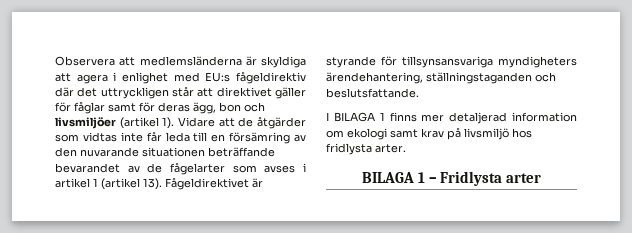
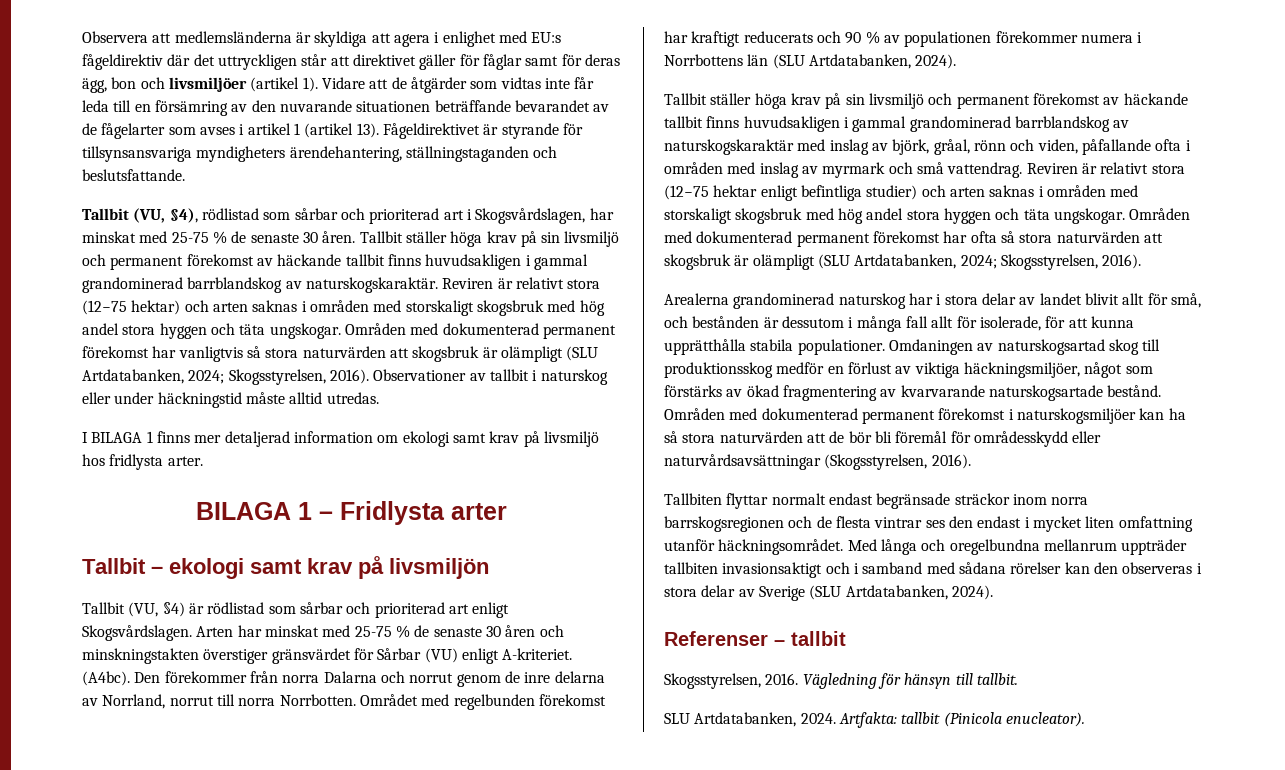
(419, 93) none -> [82,208,614,224] [82,231,620,247] [82,254,588,270] [82,277,601,293] [82,300,605,316] [82,323,616,339] [82,346,599,362] [82,369,608,385] [82,392,379,408] // Tallbit (VU, §4), rödlistad som sårbar och prioriterad art i Skogsvårdslagen, har minskat med 25-75 % de senaste 30 åren. Tallbit ställer höga krav på sin livsmiljö och permanent förekomst av häckande tallbit finns huvudsakligen i gammal grandominerad barrblandskog av naturskogskaraktär. Reviren är relativt stora (12−75 hektar) och arten saknas i områden med storskaligt skogsbruk med hög andel stora hyggen och täta ungskogar. Områden med dokumenterad permanent förekomst har vanligtvis så stora naturvärden att skogsbruk är olämpligt (SLU Artdatabanken, 2024; Skogsstyrelsen, 2016). Observationer av tallbit i naturskog eller under häckningstid måste alltid utredas.
(542, 178) none -> [82,556,489,579] [82,602,510,618] [82,625,564,641] [82,648,573,664] [82,671,605,687] [82,694,606,710] [664,31,1143,47] [664,54,957,69] [664,93,1188,109] [664,116,1130,132] [664,139,1191,155] [664,162,1185,178] [664,185,1139,201] [664,208,1191,224] [664,231,1163,247] [664,254,1142,270] [664,293,1201,309] [664,316,1134,332] [664,339,1161,355] [664,362,1153,378] [664,385,1162,401] [664,408,1186,424] [664,431,1102,447] [664,454,971,470] [664,493,1089,509] [664,516,1193,532] [664,539,1188,555] [664,562,1202,578] [664,585,993,601] [664,631,846,646] [664,673,1018,689] [664,712,1085,728] // Tallbit – ekologi samt krav på livsmiljön // Tallbit (VU, §4) är rödlistad som sårbar och prioriterad art enligt Skogsvårdslagen. Arten har minskat med 25-75 % de senaste 30 åren och minskningstakten överstiger gränsvärdet för Sårbar (VU) enligt A-kriteriet. (A4bc). Den förekommer från norra Dalarna och norrut genom de inre delarna av Norrland, norrut till norra Norrbotten. Området med regelbunden förekomst har kraftigt reducerats och 90 % av populationen förekommer numera i Norrbottens län (SLU Artdatabanken, 2024). // Tallbit ställer höga krav på sin livsmiljö och permanent förekomst av häckande tallbit finns huvudsakligen i gammal grandominerad barrblandskog av naturskogskaraktär med inslag av björk, gråal, rönn och viden, påfallande ofta i områden med inslag av myrmark och små vattendrag. Reviren är relativt stora (12−75 hektar enligt befintliga studier) och arten saknas i områden med storskaligt skogsbruk med hög andel stora hyggen och täta ungskogar. Områden med dokumenterad permanent förekomst har ofta så stora naturvärden att skogsbruk är olämpligt (SLU Artdatabanken, 2024; Skogsstyrelsen, 2016). // Arealerna grandominerad naturskog har i stora delar av landet blivit allt för små, och bestånden är dessutom i många fall allt för isolerade, för att kunna upprätthålla stabila populationer. Omdaningen av naturskogsartad skog till produktionsskog medför en förlust av viktiga häckningsmiljöer, något som förstärks av ökad fragmentering av kvarvarande naturskogsartade bestånd. Områden med dokumenterad permanent förekomst i naturskogsmiljöer kan ha så stora naturvärden att de bör bli föremål för områdesskydd eller naturvårdsavsättningar (Skogsstyrelsen, 2016). // Tallbiten flyttar normalt endast begränsade sträckor inom norra barrskogsregionen och de flesta vintrar ses den endast i mycket liten omfattning utanför häckningsområdet. Med långa och oregelbundna mellanrum uppträder tallbiten invasionsaktigt och i samband med sådana rörelser kan den observeras i stora delar av Sverige (SLU Artdatabanken, 2024). // Referenser – tallbit // Skogsstyrelsen, 2016. Vägledning för hänsyn till tallbit. // SLU Artdatabanken, 2024. Artfakta: tallbit (Pinicola enucleator).

